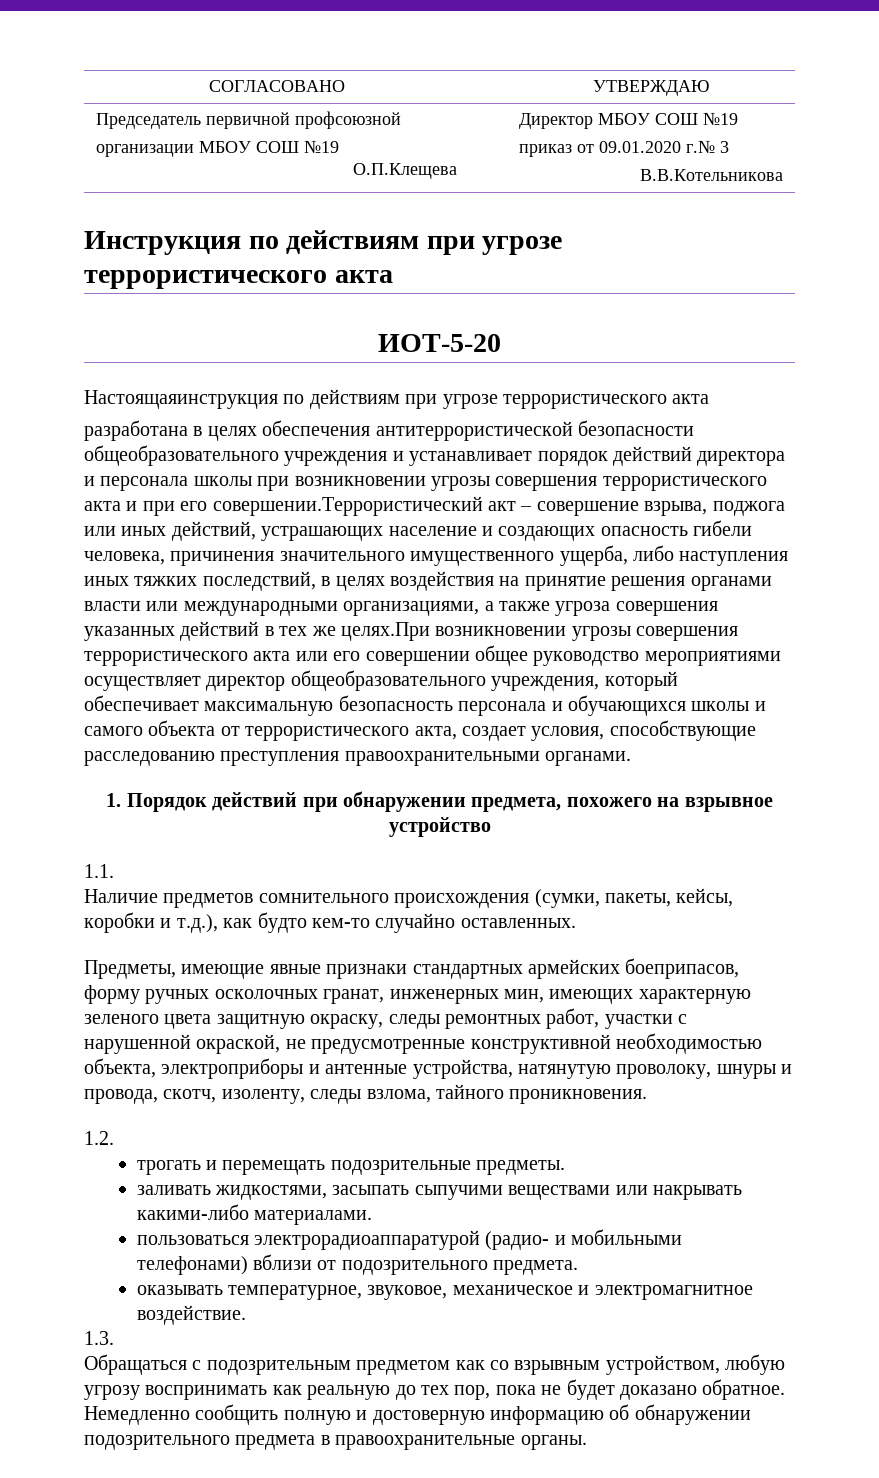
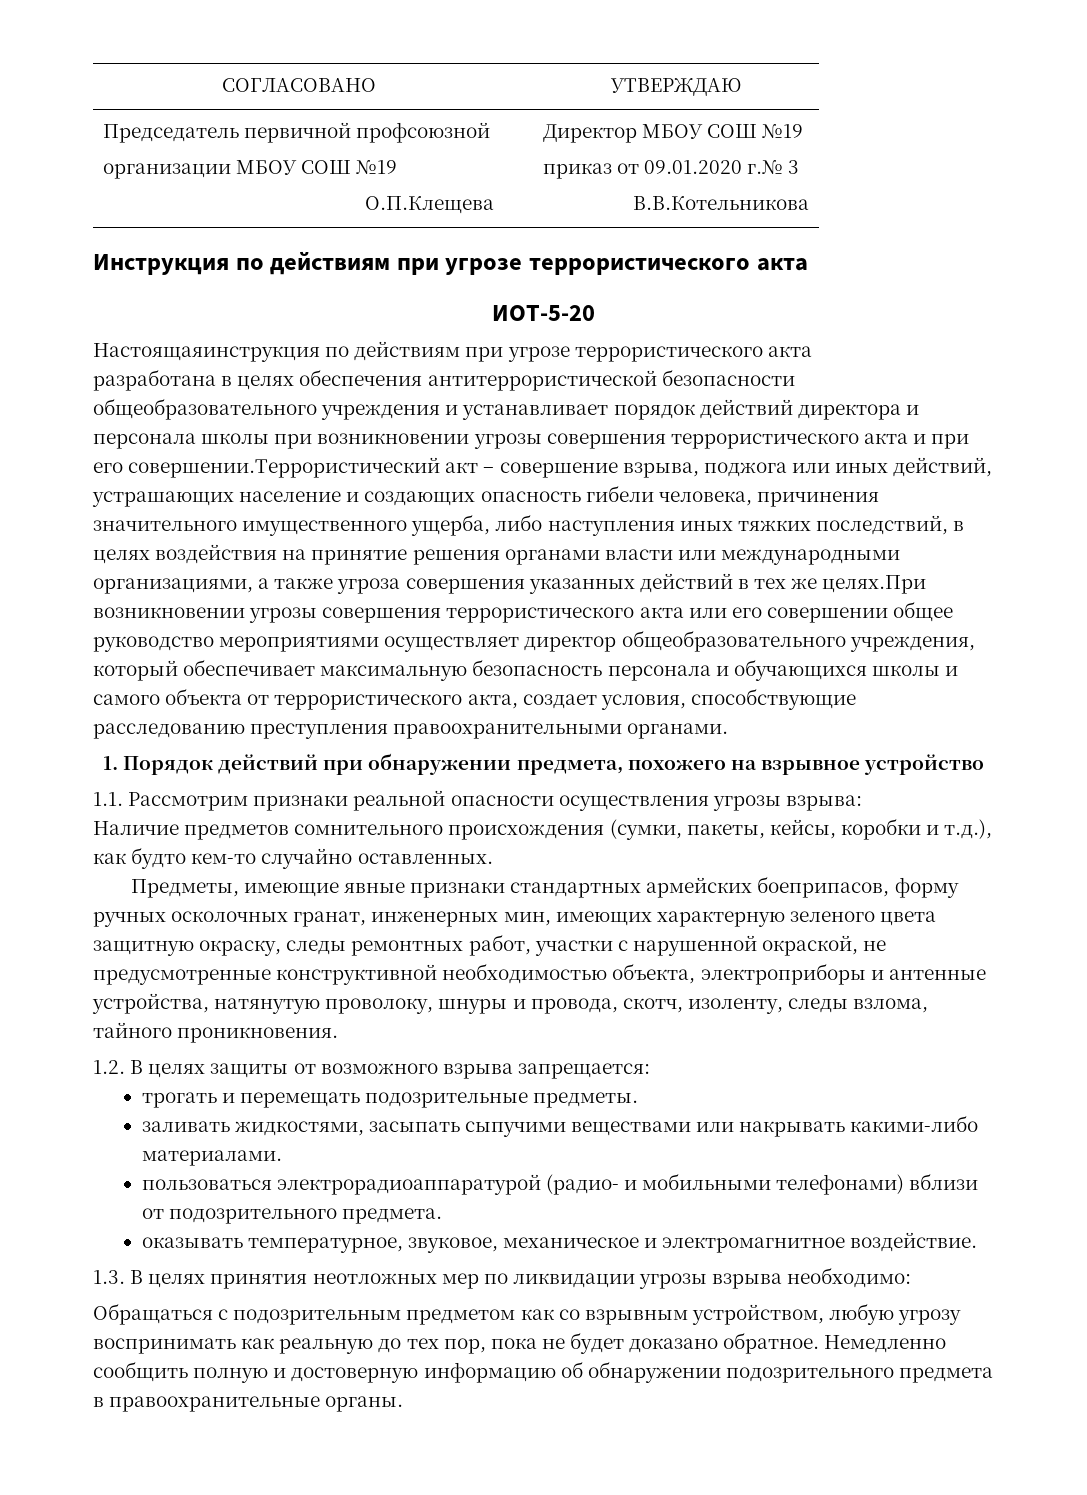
(114, 871) none -> [128,790,862,811] Рассмотрим признаки реальной опасности осуществления угрозы взрыва:
(114, 1138) none -> [130,1060,650,1079] В целях защиты от возможного взрыва запрещается:
(114, 1338) none -> [130,1267,912,1289] В целях принятия неотложных мер по ликвидации угрозы взрыва необходимо:

